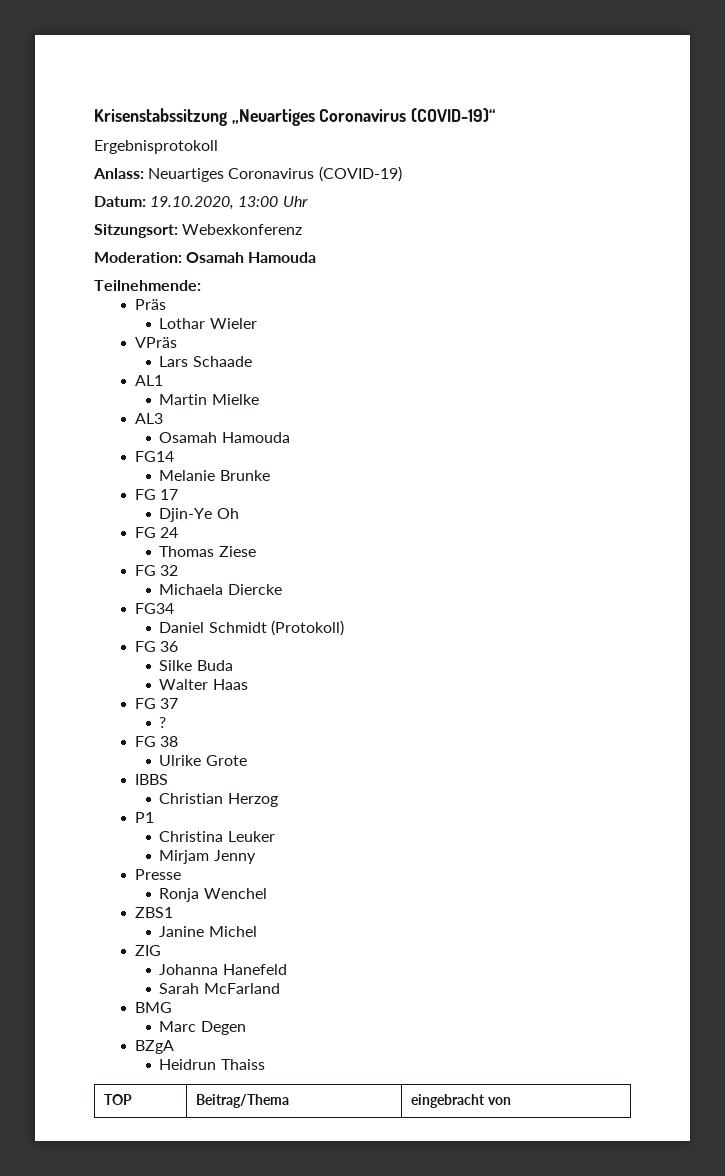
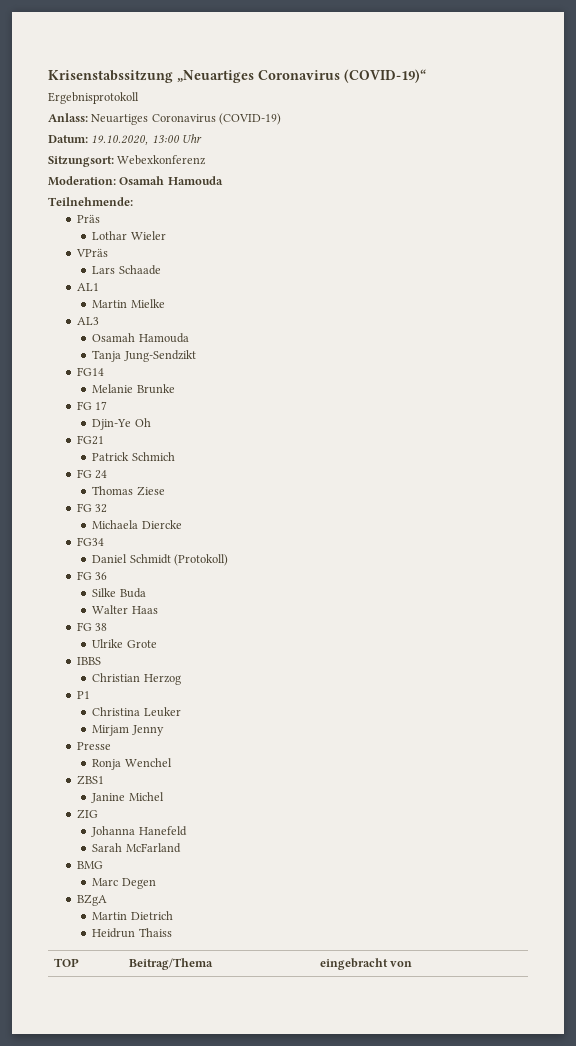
(290, 437) none -> [92,350,196,362] // Tanja Jung-Sendzikt
(239, 513) none -> [76,435,104,445] [92,452,175,461] // FG21 // Patrick Schmich
[135,698,179,709] [159,717,167,728] // FG 37 // ? -> (158, 610) none
(175, 1047) none -> [92,911,173,920] // Martin Dietrich

